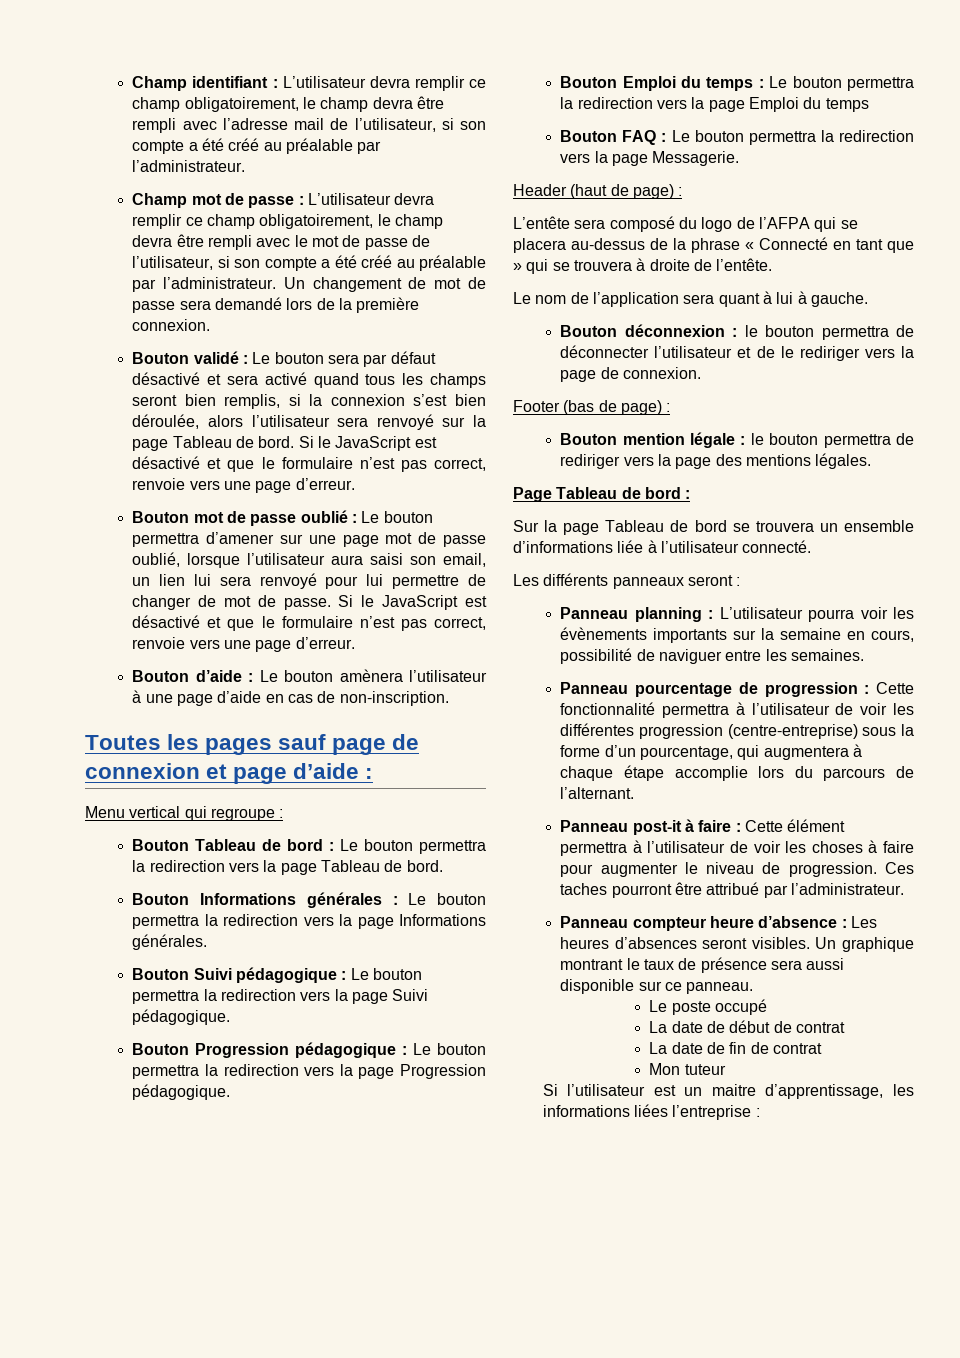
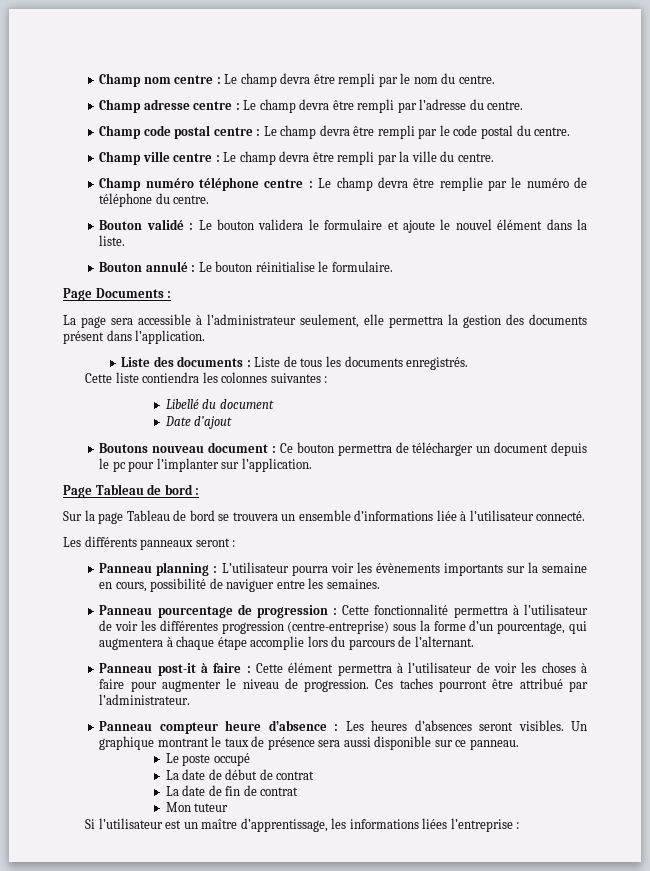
[132,76,487,91] [132,96,444,112] [132,118,486,133] [132,138,382,154] [132,160,246,172] [132,193,435,208] [132,214,443,229] [132,234,430,250] [132,255,487,271] [132,277,487,292] [132,297,420,313] [132,319,211,331] Champ identifiant : L’utilisateur devra remplir ce champ obligatoirement, le champ devra être rempli avec l’adresse mail de l’utilisateur, si son compte a été créé au préalable par l’administrateur. // Champ mot de passe : L’utilisateur devra remplir ce champ obligatoirement, le champ devra être rempli avec le mot de passe de l’utilisateur, si son compte a été créé au préalable par l’administrateur. Un changement de mot de passe sera demandé lors de la première connexion. -> [99,73,495,87] [99,99,524,113] [99,125,571,139] [99,151,494,165] [99,177,587,191] [99,193,210,207] Champ nom centre : Le champ devra être rempli par le nom du centre. // Champ adresse centre : Le champ devra être rempli par l’adresse du centre. // Champ code postal centre : Le champ devra être rempli par le code postal du centre. // Champ ville centre : Le champ devra être rempli par la ville du centre. // Champ numéro téléphone centre : Le champ devra être remplie par le numéro de téléphone du centre.
[327,351,436,367] [132,372,487,388] [132,394,486,409] [132,414,486,430] [132,436,437,451] [132,456,487,472] [132,478,355,493] [132,510,433,526] [132,532,487,547] [132,552,486,568] [132,573,487,589] [132,595,488,610] [132,615,487,631] [132,637,355,652] [132,669,488,682] [132,690,449,706] [85,734,420,755] [85,763,374,784] [85,806,284,821] [132,839,486,854] [132,860,443,875] [132,892,487,908] [132,914,487,929] [132,934,208,950] [132,967,422,983] [132,989,429,1004] [132,1009,231,1025] [132,1042,487,1058] [132,1064,487,1079] [132,1084,231,1100] [560,76,914,91] [560,97,869,112] [560,130,914,145] [560,151,740,166] [513,184,683,199] [513,216,858,232] [513,237,914,253] [513,258,773,274] [513,291,868,307] [560,324,915,340] [560,345,914,361] [560,367,701,382] [513,400,671,415] [560,432,914,448] [560,453,872,469] sera par défaut désactivé et sera activé quand tous les champs seront bien remplis, si la connexion s’est bien déroulée, alors l’utilisateur sera renvoyé sur la page Tableau de bord. Si le JavaScript est désactivé et que le formulaire n’est pas correct, renvoie vers une page d’erreur. // Bouton mot de passe oublié : Le bouton permettra d’amener sur une page mot de passe oublié, lorsque l’utilisateur aura saisi son email, un lien lui sera renvoyé pour lui permettre de changer de mot de passe. Si le JavaScript est désactivé et que le formulaire n’est pas correct, renvoie vers une page d’erreur. // Bouton d’aide : Le bouton amènera l’utilisateur à une page d’aide en cas de non-inscription. // Toutes les pages sauf page de connexion et page d’aide : // Menu vertical qui regroupe : // Bouton Tableau de bord : Le bouton permettra la redirection vers la page Tableau de bord. // Bouton Informations générales : Le bouton permettra la redirection vers la page Informations générales. // Bouton Suivi pédagogique : Le bouton permettra la redirection vers la page Suivi pédagogique. // Bouton Progression pédagogique : Le bouton permettra la redirection vers la page Progression pédagogique. // Bouton Emploi du temps : Le bouton permettra la redirection vers la page Emploi du temps // Bouton FAQ : Le bouton permettra la redirection vers la page Messagerie. // Header (haut de page) : // L’entête sera composé du logo de l’AFPA qui se placera au-dessus de la phrase « Connecté en tant que » qui se trouvera à droite de l’entête. // Le nom de l’application sera quant à lui à gauche. // Bouton déconnexion : le bouton permettra de déconnecter l’utilisateur et de le rediriger vers la page de connexion. // Footer (bas de page) : // Bouton mention légale : le bouton permettra de rediriger vers la page des mentions légales. -> [258,219,587,233] [99,235,126,246] [99,261,393,272] [63,288,172,301] [63,314,587,328] [63,330,206,344] [121,356,469,370] [85,372,328,383] [165,399,274,409] [164,416,233,429] [99,442,587,456] [99,458,312,472] validera le formulaire et ajoute le nouvel élément dans la liste. // Bouton annulé : Le bouton réinitialise le formulaire. // Page Documents : // La page sera accessible à l’administrateur seulement, elle permettra la gestion des documents présent dans l’application. // Liste des documents : Liste de tous les documents enregistrés. // Cette liste contiendra les colonnes suivantes : // Libellé du document // Date d’ajout // Boutons nouveau document : Ce bouton permettra de télécharger un document depuis le pc pour l’implanter sur l’application.
[711,1084,756,1096] maitre -> [201,819,238,829] maître

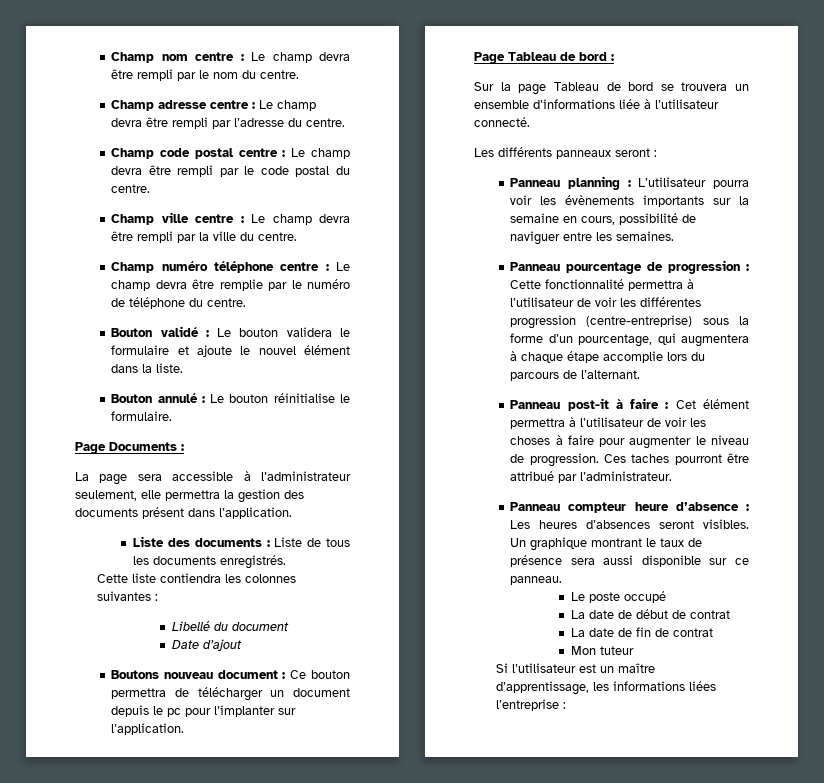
[256,663,284,673] Cette -> [675,400,696,409] Cet

